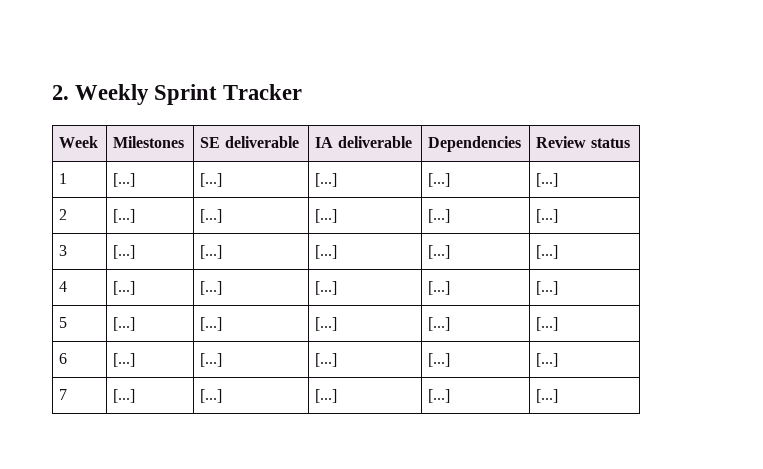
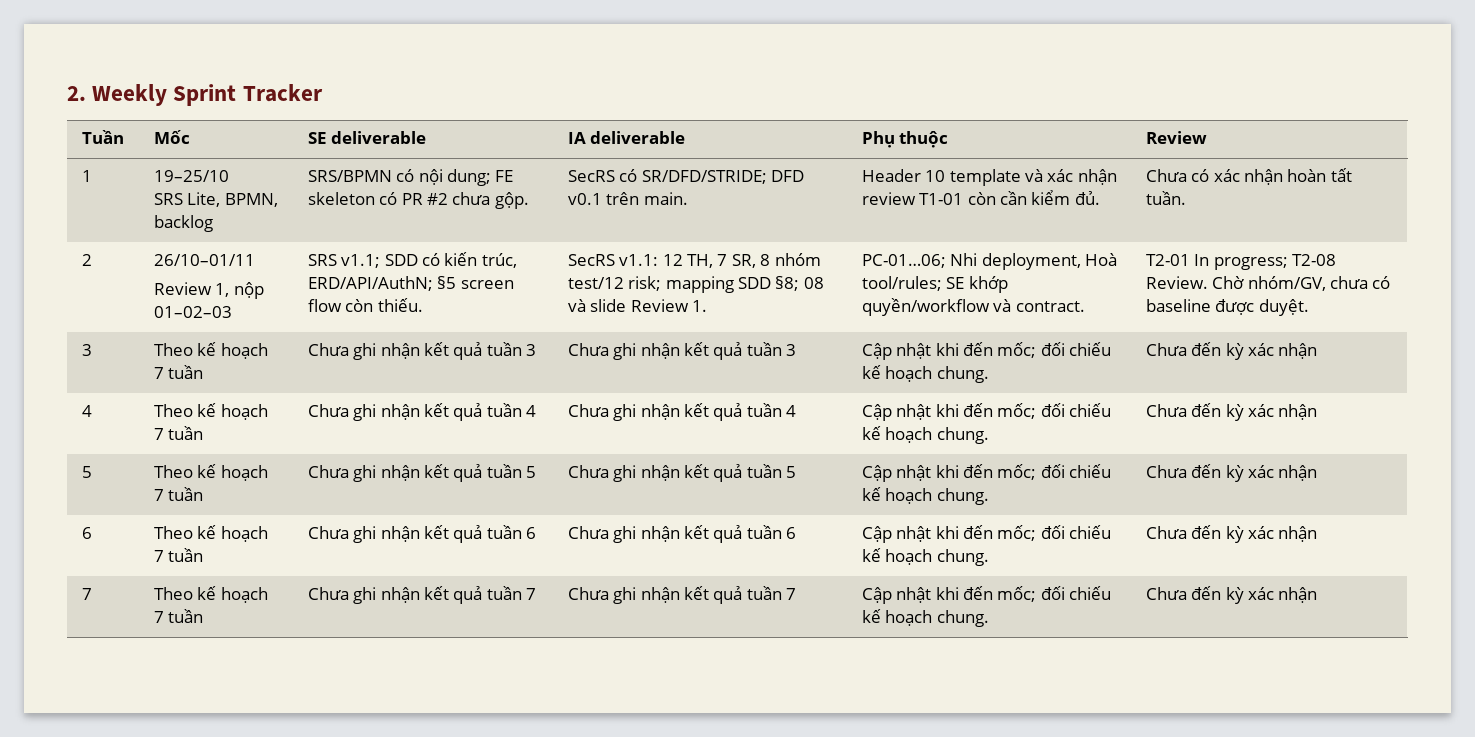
[59,136,99,148] [113,136,185,148] Week | Milestones -> [81,130,124,144] [153,130,190,144] Tuần | Mốc
[428,136,522,152] [536,136,630,148] Dependencies | Review status -> [861,131,949,148] [1145,131,1207,144] Phụ thuộc | Review
[113,173,136,187] [200,173,223,187] [315,173,338,187] [428,173,451,187] [536,173,559,187] [59,209,68,220] [113,209,136,223] [200,209,223,223] [315,209,338,223] [428,209,451,223] [536,209,559,223] [59,245,68,256] [113,245,136,259] [200,245,223,259] [315,245,338,259] [428,245,451,259] [536,245,559,259] [59,281,68,292] [113,281,136,295] [200,281,223,295] [315,281,338,295] [428,281,451,295] [536,281,559,295] [59,317,68,328] [113,317,136,331] [200,317,223,331] [315,317,338,331] [428,317,451,331] [536,317,559,331] [59,353,68,364] [113,353,136,367] [200,353,223,367] [315,353,338,367] [428,353,451,367] [536,353,559,367] [59,389,68,400] [113,389,136,403] [200,389,223,403] [315,389,338,403] [428,389,451,403] [536,389,559,403] [...] | [...] | [...] | [...] | [...] // 2 | [...] | [...] | [...] | [...] | [...] // 3 | [...] | [...] | [...] | [...] | [...] // 4 | [...] | [...] | [...] | [...] | [...] // 5 | [...] | [...] | [...] | [...] | [...] // 6 | [...] | [...] | [...] | [...] | [...] // 7 | [...] | [...] | [...] | [...] | [...] -> [153,170,229,182] [153,192,278,207] [153,215,213,232] [307,169,514,186] [307,192,529,209] [567,169,805,184] [567,192,688,205] [861,169,1117,186] [861,190,1100,205] [1145,168,1352,185] [1145,191,1186,205] [81,254,92,266] [153,254,255,266] [153,282,264,299] [153,306,232,318] [307,252,517,268] [307,276,514,291] [307,298,423,312] [567,253,821,268] [567,276,824,293] [567,299,708,312] [861,253,1118,270] [861,276,1008,293] [861,298,1085,316] [1145,254,1337,270] [1145,276,1391,291] [1145,299,1309,316] [81,344,92,356] [153,342,268,359] [153,365,204,379] [307,342,537,360] [567,342,797,360] [861,342,1112,360] [861,365,989,383] [1145,342,1318,360] [81,405,92,417] [153,403,268,420] [153,426,204,440] [307,403,537,421] [567,403,797,421] [861,403,1112,421] [861,426,989,444] [1145,403,1318,421] [81,466,92,478] [153,464,268,481] [153,487,204,501] [307,464,537,482] [567,464,797,482] [861,464,1112,482] [861,487,989,505] [1145,464,1318,482] [81,527,92,539] [153,525,268,542] [153,548,204,562] [307,525,537,543] [567,525,797,543] [861,525,1112,543] [861,548,989,566] [1145,525,1318,543] [81,588,92,600] [153,586,268,603] [153,609,204,623] [307,586,537,604] [567,586,797,604] [861,586,1112,604] [861,609,989,627] [1145,586,1318,604] 19–25/10 // SRS Lite, BPMN, backlog | SRS/BPMN có nội dung; FE skeleton có PR #2 chưa gộp. | SecRS có SR/DFD/STRIDE; DFD v0.1 trên main. | Header 10 template và xác nhận review T1-01 còn cần kiểm đủ. | Chưa có xác nhận hoàn tất tuần. // 2 | 26/10–01/11 // Review 1, nộp 01–02–03 | SRS v1.1; SDD có kiến trúc, ERD/API/AuthN; §5 screen flow còn thiếu. | SecRS v1.1: 12 TH, 7 SR, 8 nhóm test/12 risk; mapping SDD §8; 08 và slide Review 1. | PC-01…06; Nhi deployment, Hoà tool/rules; SE khớp quyền/workflow và contract. | T2-01 In progress; T2-08 Review. Chờ nhóm/GV, chưa có baseline được duyệt. // 3 | Theo kế hoạch 7 tuần | Chưa ghi nhận kết quả tuần 3 | Chưa ghi nhận kết quả tuần 3 | Cập nhật khi đến mốc; đối chiếu kế hoạch chung. | Chưa đến kỳ xác nhận // 4 | Theo kế hoạch 7 tuần | Chưa ghi nhận kết quả tuần 4 | Chưa ghi nhận kết quả tuần 4 | Cập nhật khi đến mốc; đối chiếu kế hoạch chung. | Chưa đến kỳ xác nhận // 5 | Theo kế hoạch 7 tuần | Chưa ghi nhận kết quả tuần 5 | Chưa ghi nhận kết quả tuần 5 | Cập nhật khi đến mốc; đối chiếu kế hoạch chung. | Chưa đến kỳ xác nhận // 6 | Theo kế hoạch 7 tuần | Chưa ghi nhận kết quả tuần 6 | Chưa ghi nhận kết quả tuần 6 | Cập nhật khi đến mốc; đối chiếu kế hoạch chung. | Chưa đến kỳ xác nhận // 7 | Theo kế hoạch 7 tuần | Chưa ghi nhận kết quả tuần 7 | Chưa ghi nhận kết quả tuần 7 | Cập nhật khi đến mốc; đối chiếu kế hoạch chung. | Chưa đến kỳ xác nhận

